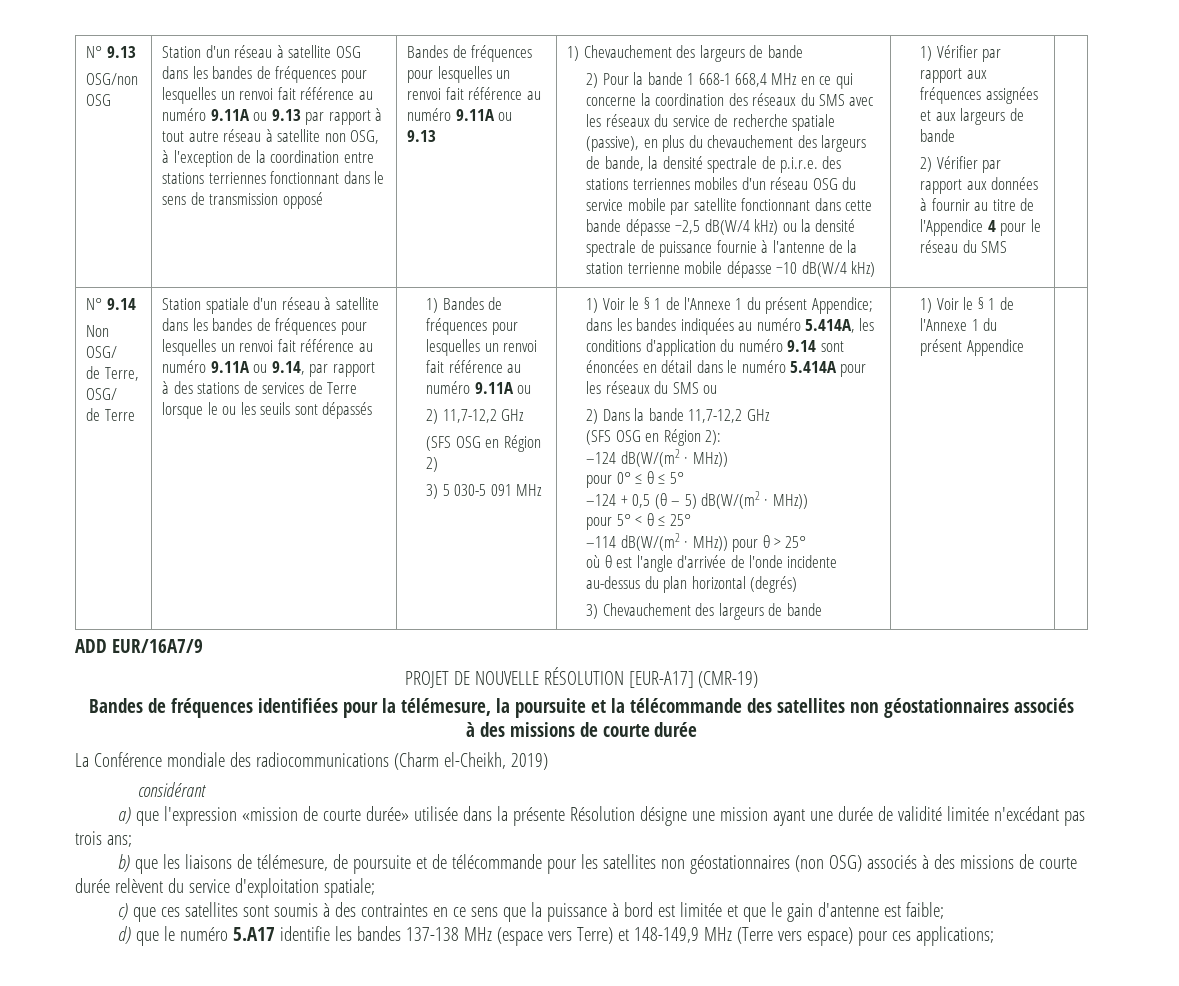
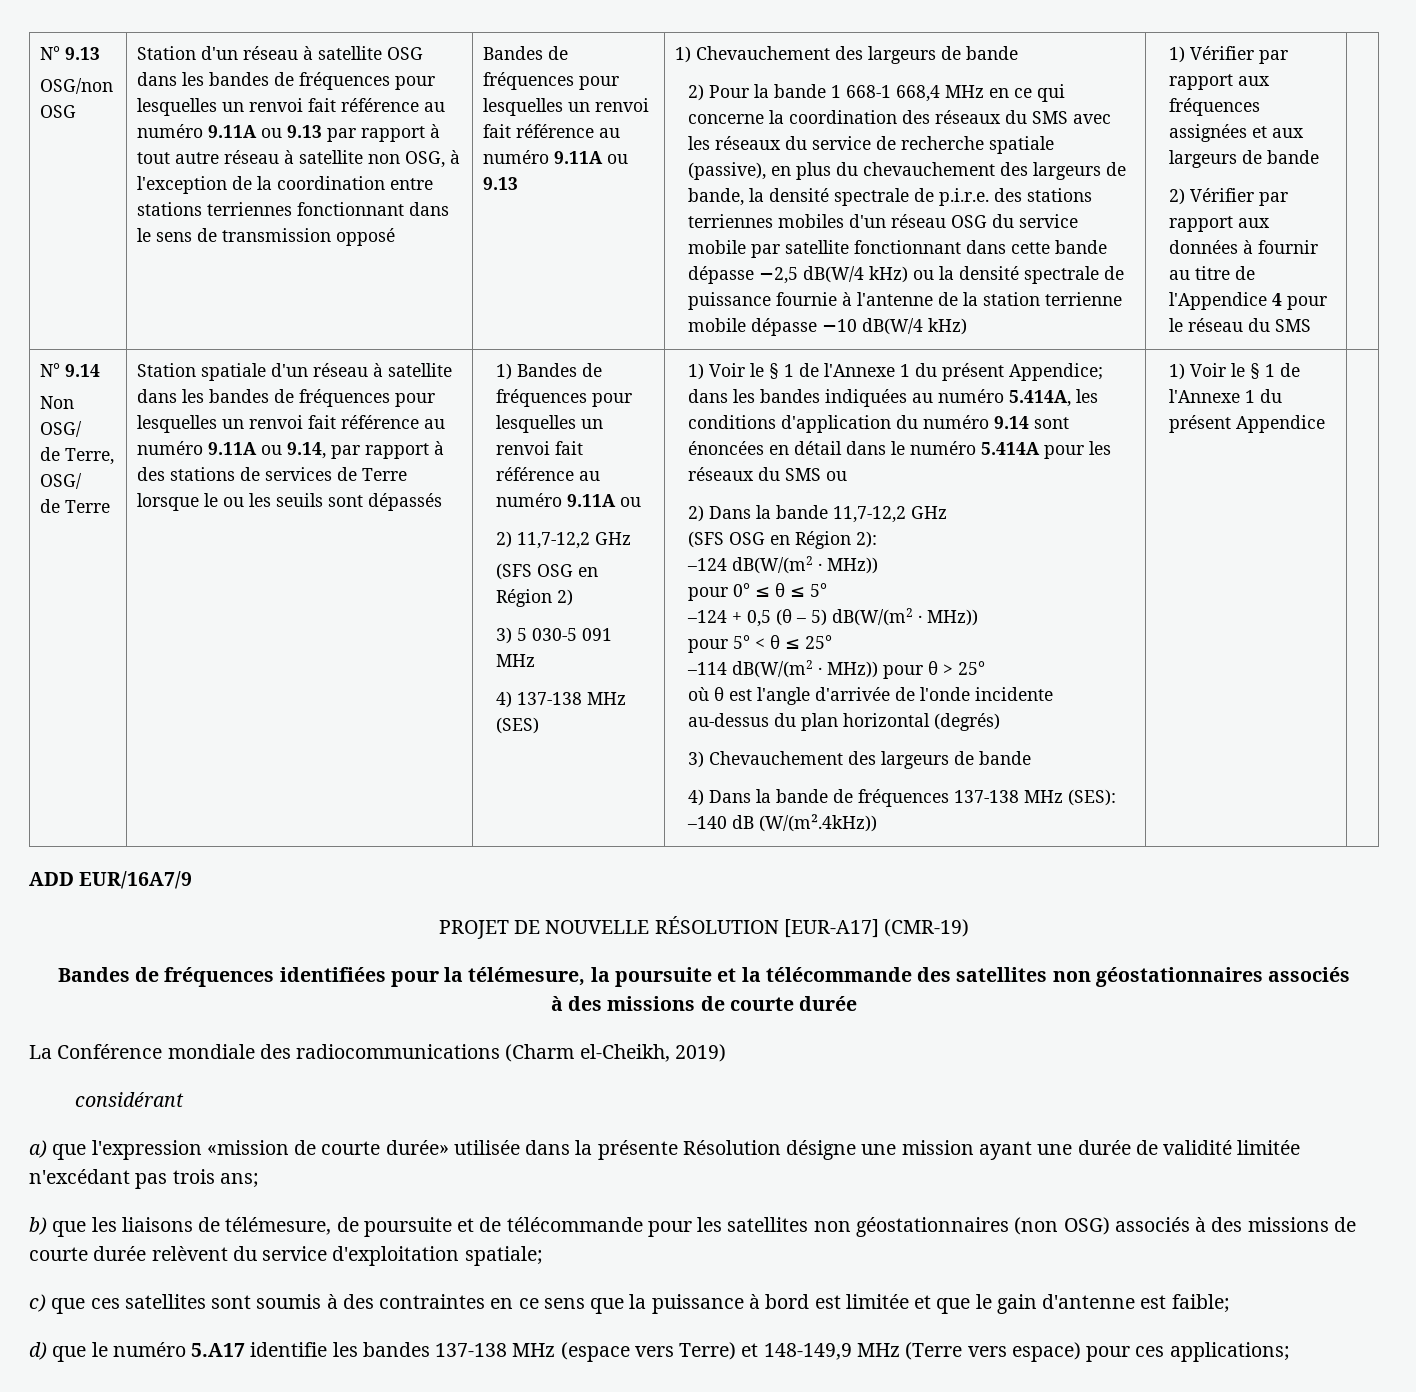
(543, 490) none -> [496,691,627,708] [496,717,540,734] // 4) 137-138 MHz (SES)
(822, 609) none -> [688,789,1117,807] [687,814,878,832] // 4) Dans la bande de fréquences 137-138 MHz (SES): –140 dB (W/(m².4kHz))

